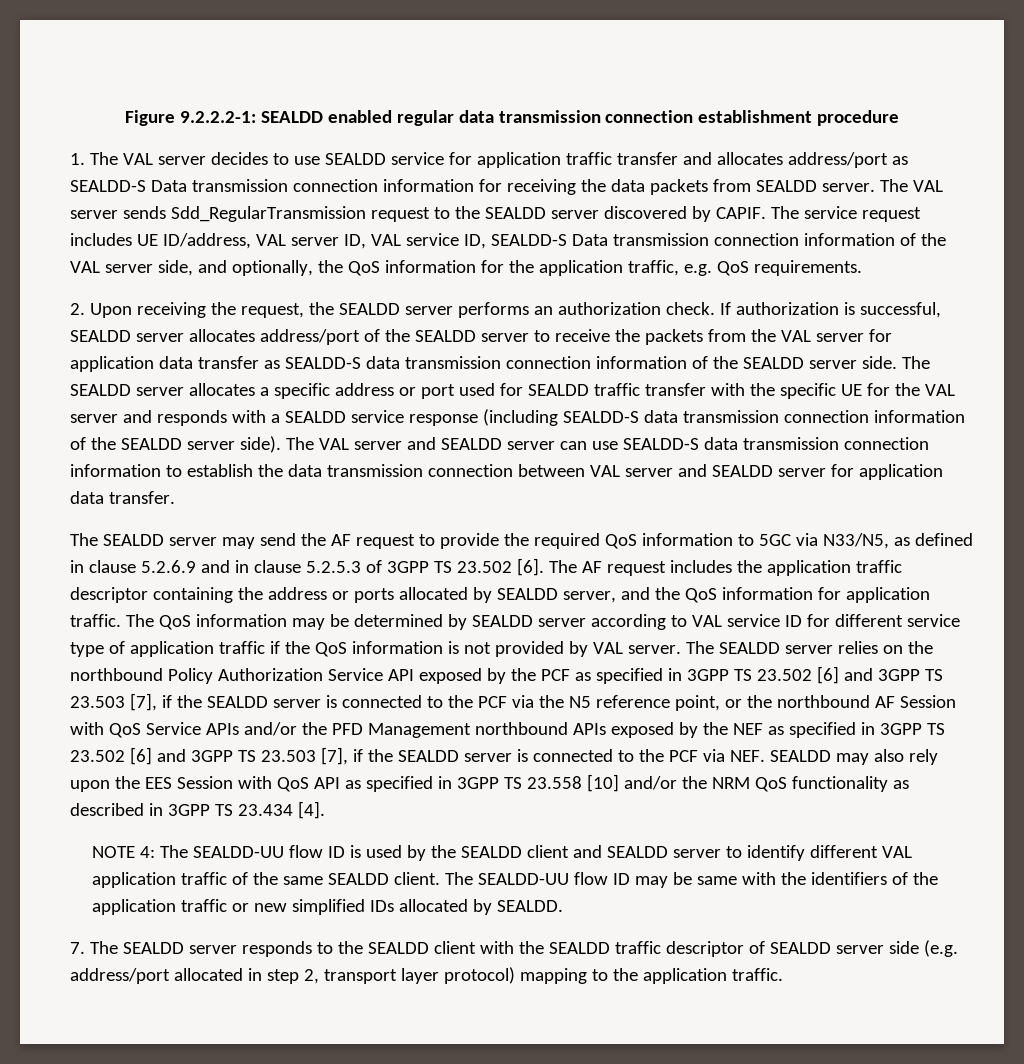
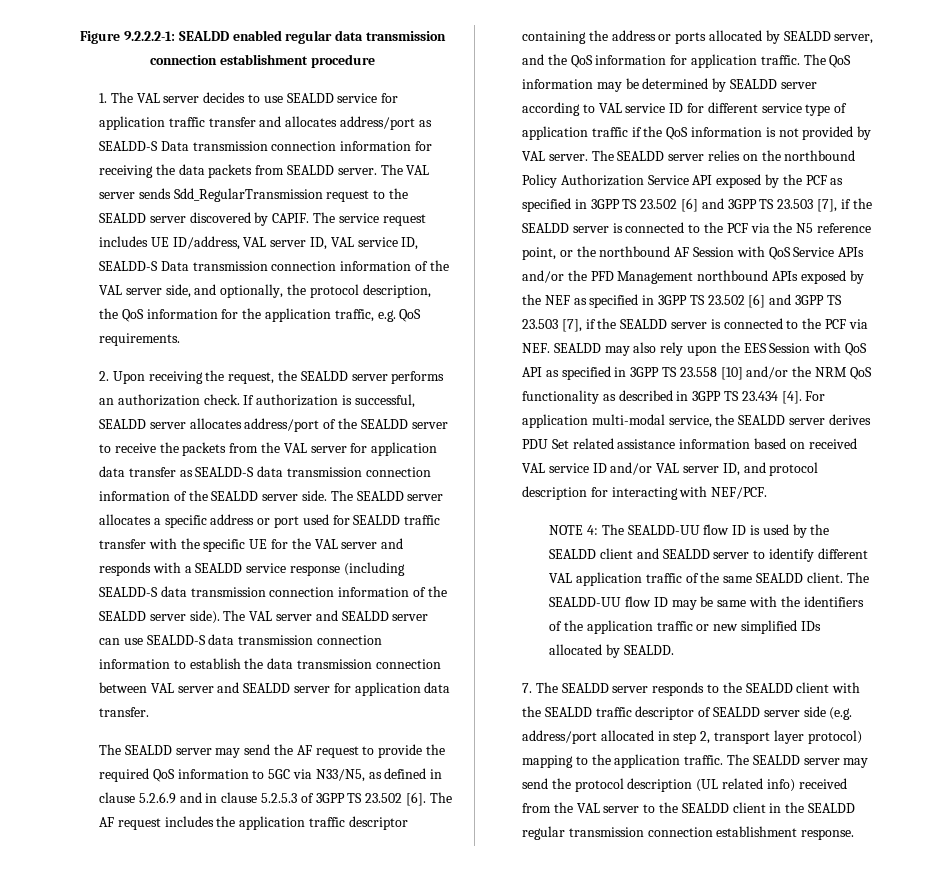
(344, 266) none -> [309,284,431,298] [99,308,119,319] protocol description, the
(326, 810) none -> [805,391,826,401] [522,414,871,428] [522,438,857,449] [522,462,819,476] [522,486,768,500] For application multi-modal service, the SEALDD server derives PDU Set related assistance information based on received VAL service ID and/or VAL server ID, and protocol description for interacting with NEF/PCF.
(784, 974) none -> [727,754,869,768] [522,778,847,792] [522,802,855,813] [522,826,855,840] The SEALDD server may send the protocol description (UL related info) received from the VAL server to the SEALDD client in the SEALDD regular transmission connection establishment response.

